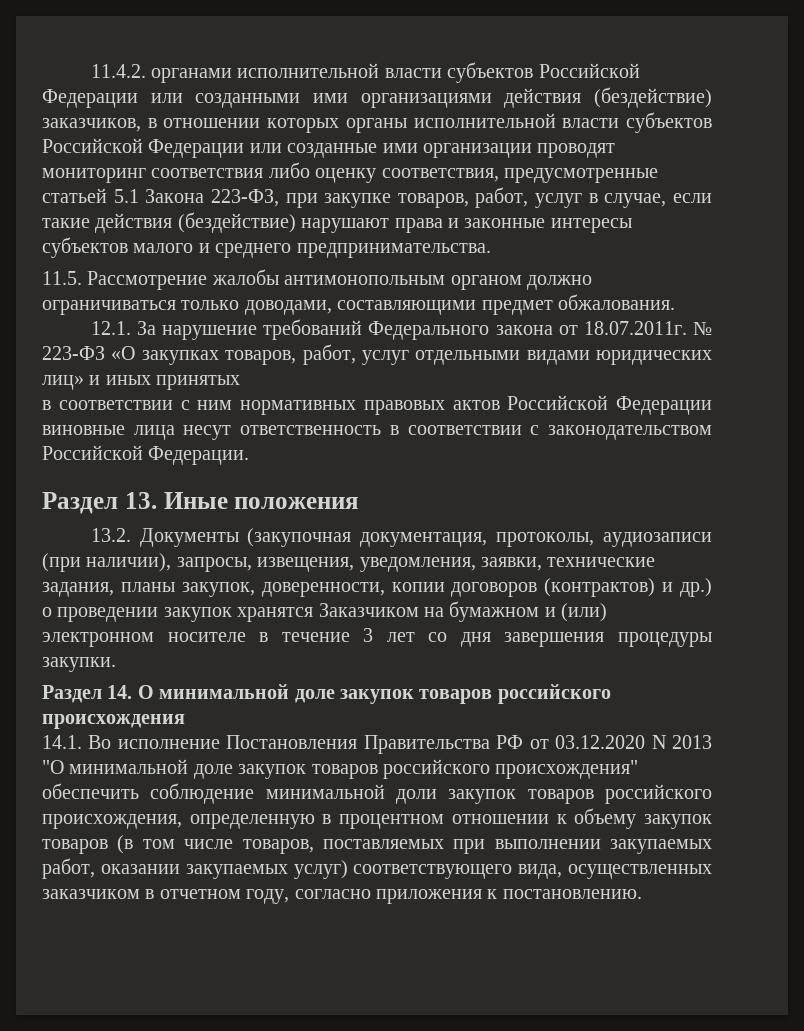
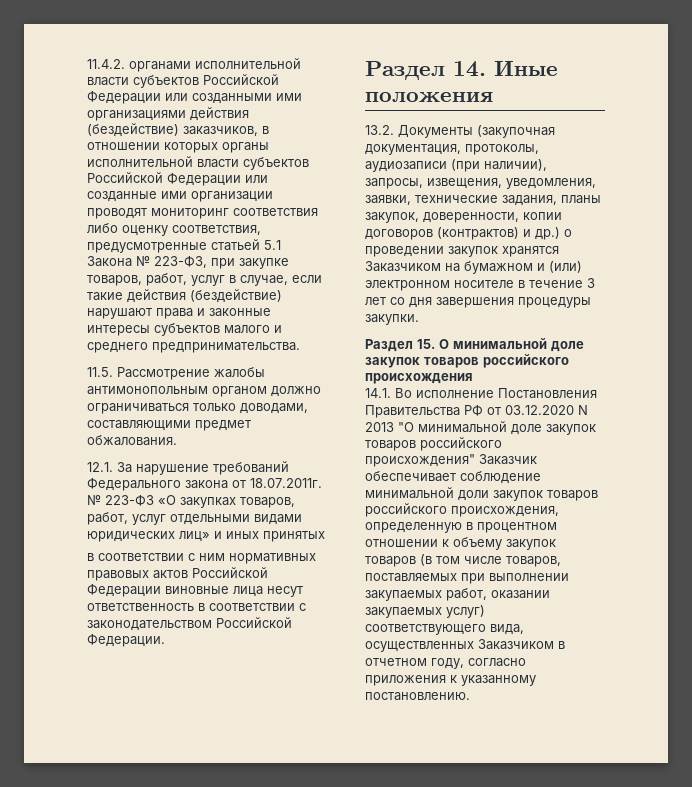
(205, 196) none -> [136,256,150,266] №
[124,492,157,509] 13. -> [453,61,486,77] 14.
[107,685,133,699] 14. -> [417,339,435,349] 15.
[42,783,139,799] обеспечить -> [479,454,537,465] [365,471,456,482] Заказчик обеспечивает
[42,889,140,899] заказчиком -> [478,639,554,650] Заказчиком
(498, 894) none -> [461,675,536,686] указанному

